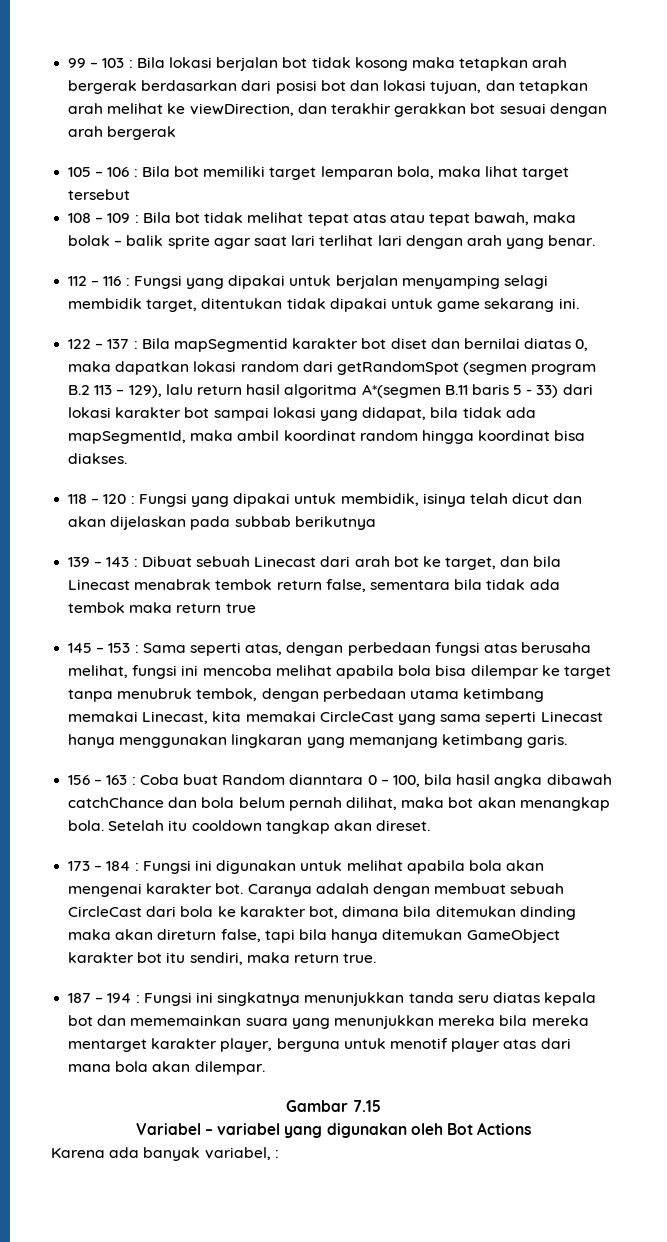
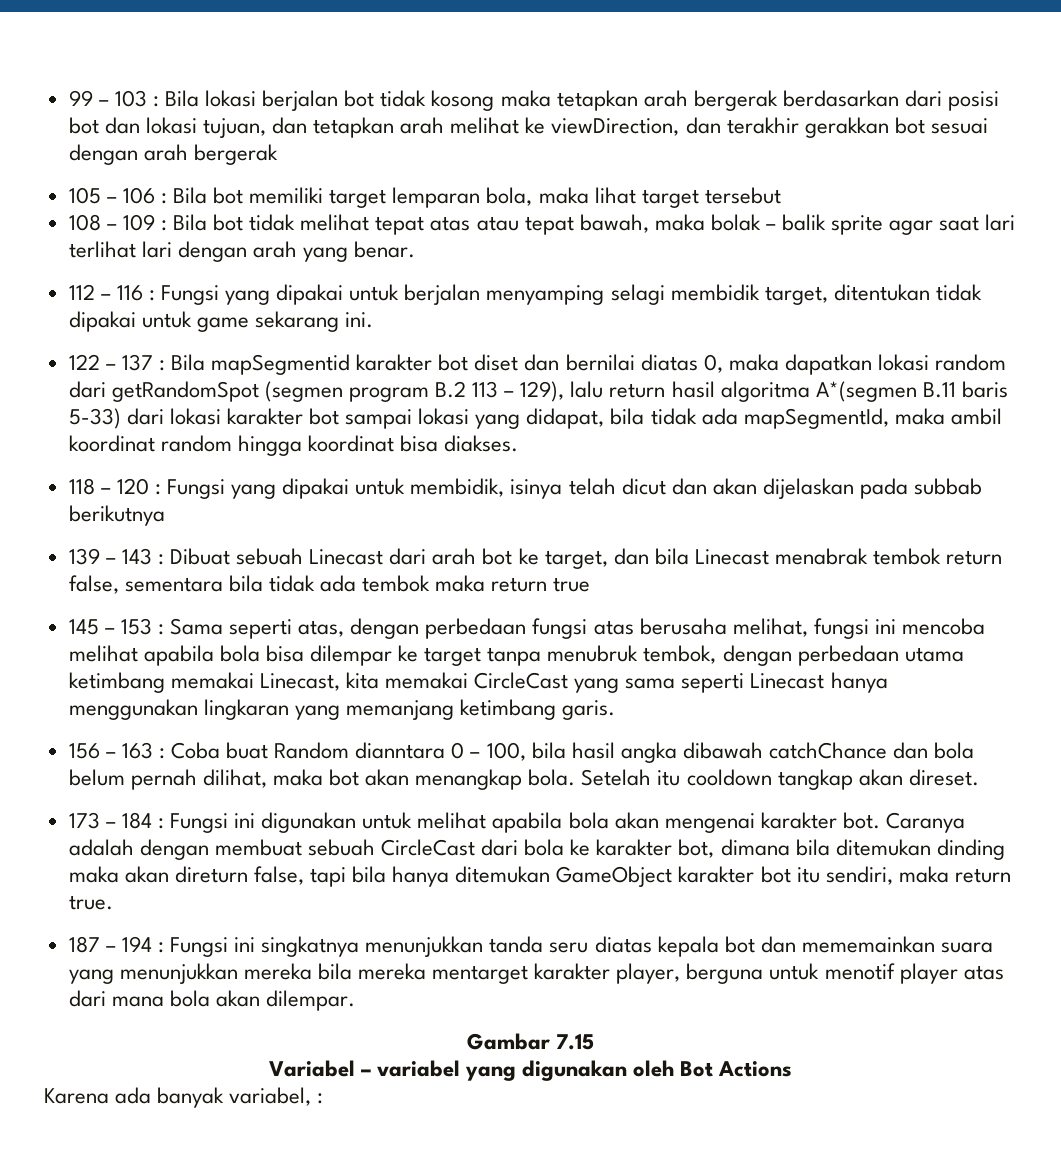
[513,385,559,398] 5 - 33) -> [68,408,121,429] 5-33)

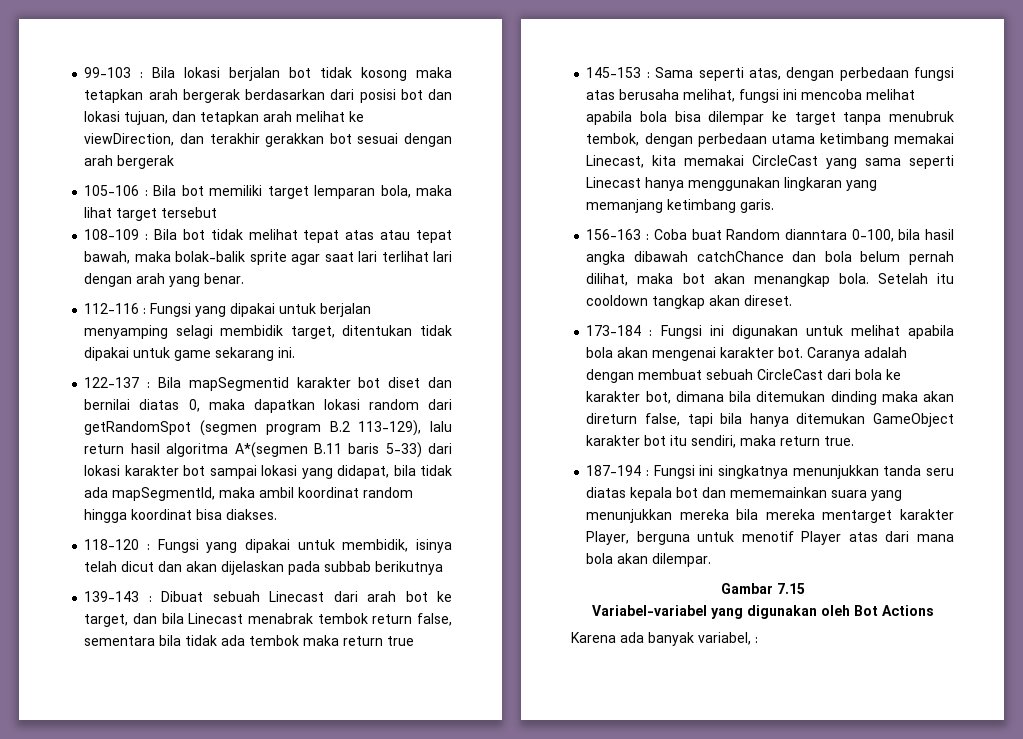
[68,90,147,107] 99 – 103 -> [84,67,132,78] 99-103
[68,187,155,204] 105 – 106 -> [84,185,140,196] 105-106
[68,214,155,231] 108 – 109 -> [84,229,140,240] 108-109
[710,214,826,231] bolak – balik -> [175,251,246,262] bolak-balik
[68,284,143,301] 112 – 116 -> [84,303,140,314] 112-116
[68,354,153,371] 122 – 137 -> [84,377,140,388] 122-137
[472,381,565,402] 113 – 129), -> [358,420,422,436] 113-129),
[68,478,149,495] 118 – 120 -> [84,539,140,550] 118-120
[68,548,152,565] 139 – 143 -> [84,591,140,602] 139-143
[68,618,152,635] 145 – 153 -> [586,67,642,78] 145-153
[68,742,153,759] 156 – 163 -> [586,229,642,240] 156-163
[451,742,526,761] 0 – 100, -> [851,229,894,242] 0-100,
[68,812,152,829] 173 – 184 -> [586,325,642,336] 173-184
[68,936,152,953] 187 – 194 -> [586,465,642,476] 187-194
[616,963,681,984] player, -> [586,531,630,545] Player,
[899,963,958,984] player -> [801,531,842,545] Player
[268,1060,460,1077] Variabel – variabel -> [591,605,707,616] Variabel-variabel

